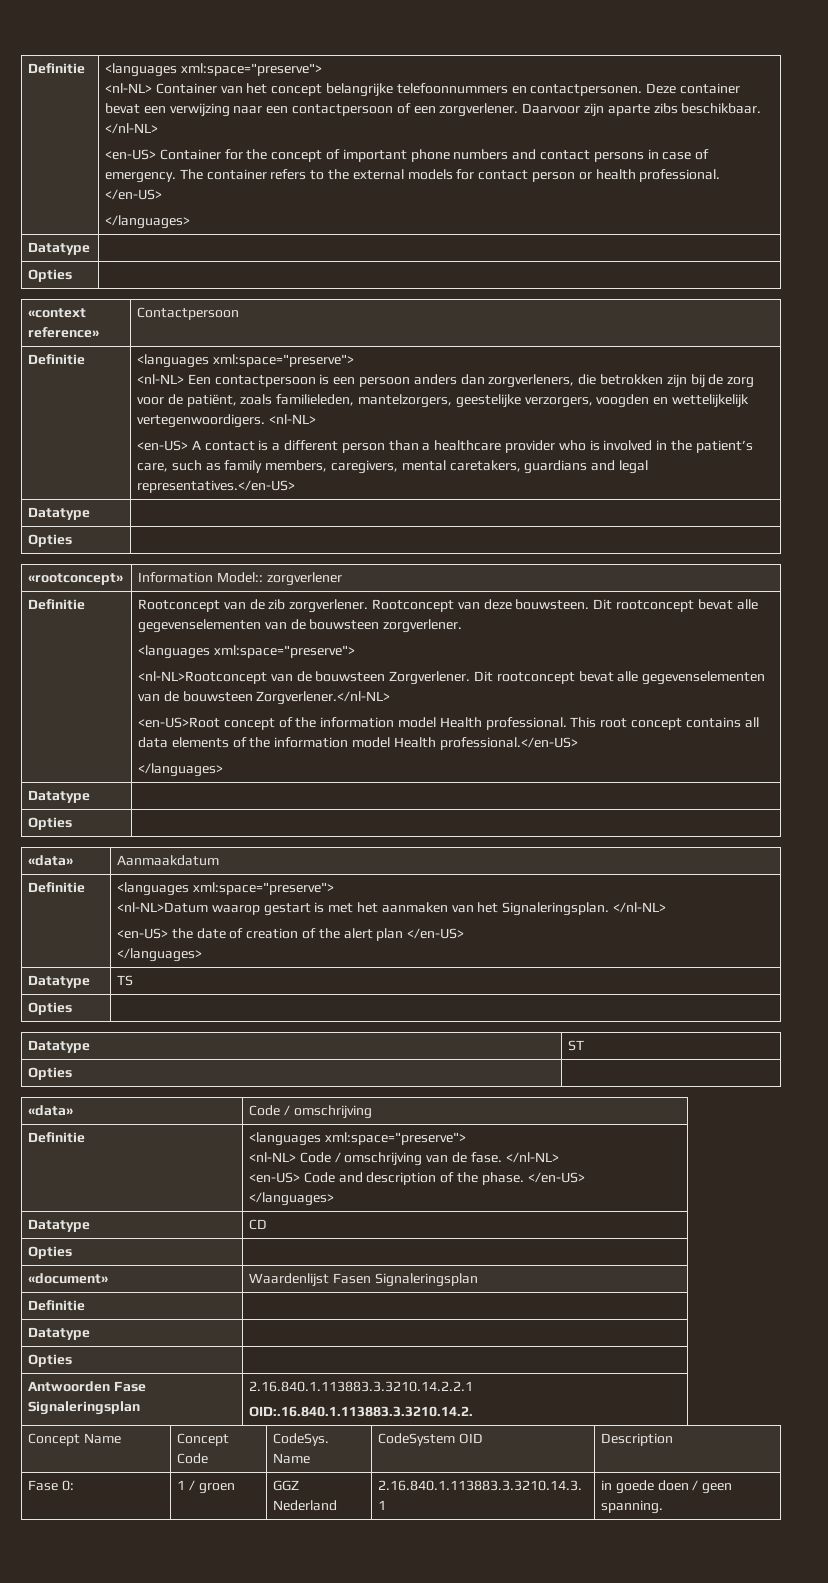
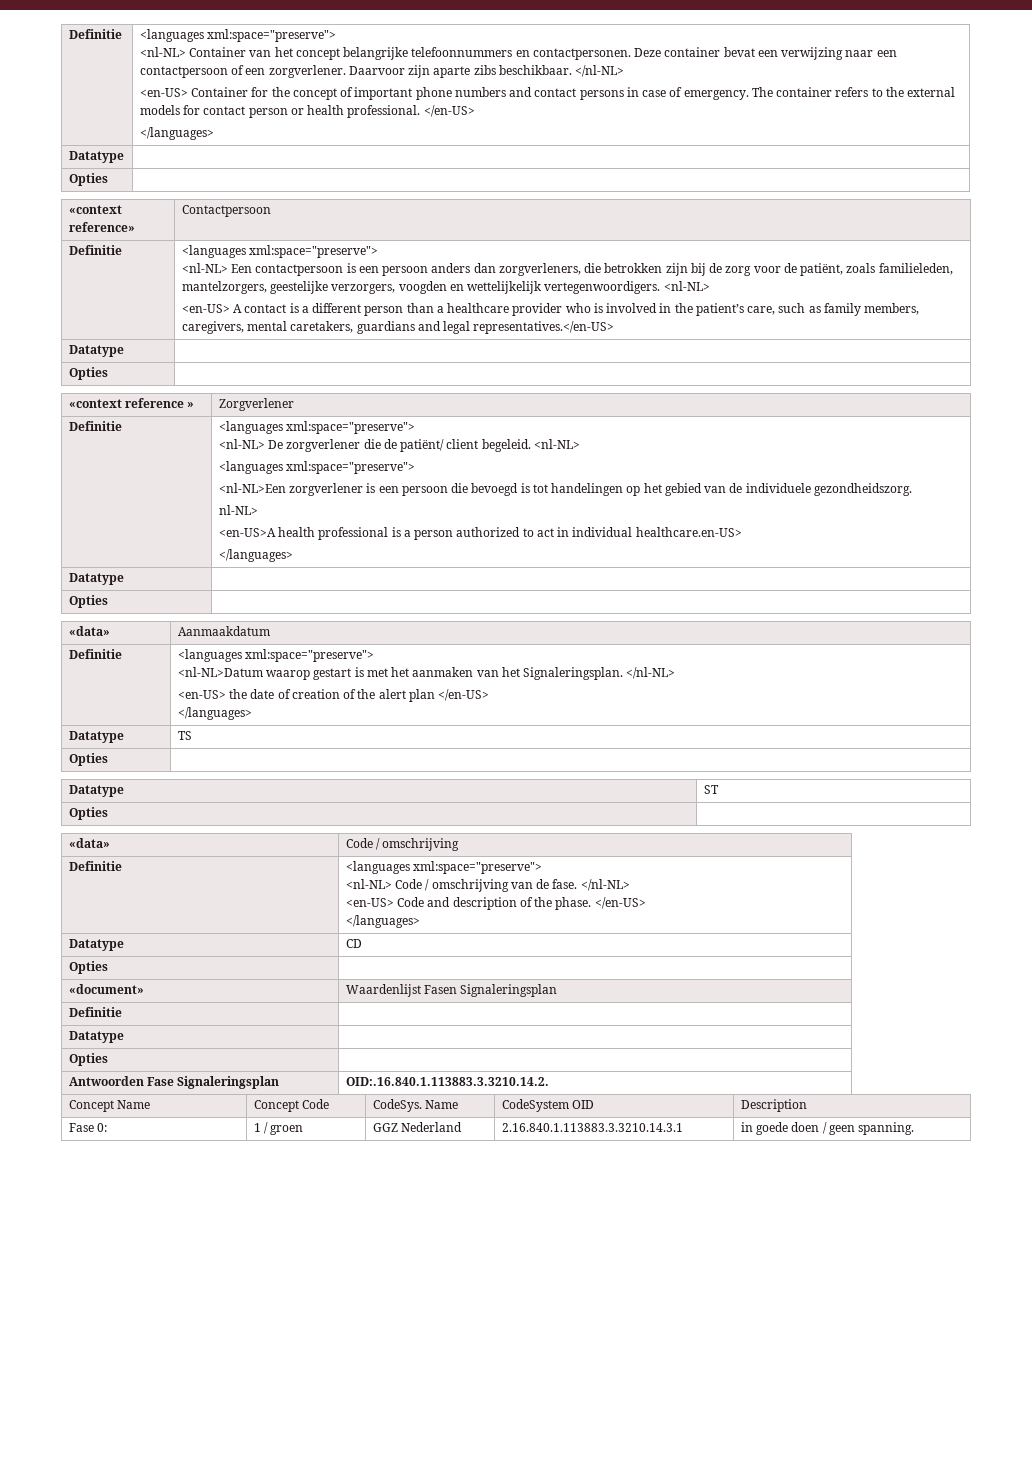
[28,573,124,585] [138,572,342,586] [28,599,86,610] [138,599,758,613] [138,619,463,633] [138,645,355,659] [138,671,766,685] [138,691,391,705] [138,717,759,730] [138,737,578,750] «rootconcept» | Information Model:: zorgverlener // Definitie | Rootconcept van de zib zorgverlener. Rootconcept van deze bouwsteen. Dit rootconcept bevat alle gegevenselementen van de bouwsteen zorgverlener. // <languages xml:space="preserve"> // <nl-NL>Rootconcept van de bouwsteen Zorgverlener. Dit rootconcept bevat alle gegevenselementen van de bouwsteen Zorgverlener.</nl-NL> // <en-US>Root concept of the information model Health professional. This root concept contains all data elements of the information model Health professional.</en-US> -> [68,398,195,408] [218,398,294,411] [68,421,122,431] [218,421,416,434] [218,439,580,452] [218,461,416,474] [218,483,912,496] [218,505,258,515] [218,527,742,540] «context reference » | Zorgverlener // Definitie | <languages xml:space="preserve"> // <nl-NL> De zorgverlener die de patiënt/ client begeleid. <nl-NL> // <languages xml:space="preserve"> // <nl-NL>Een zorgverlener is een persoon die bevoegd is tot handelingen op het gebied van de individuele gezondheidszorg. // nl-NL> // <en-US>A health professional is a person authorized to act in individual healthcare.en-US>
[249,1381,474,1392] 2.16.840.1.113883.3.3210.14.2.2.1 // -> (280, 1082) none

